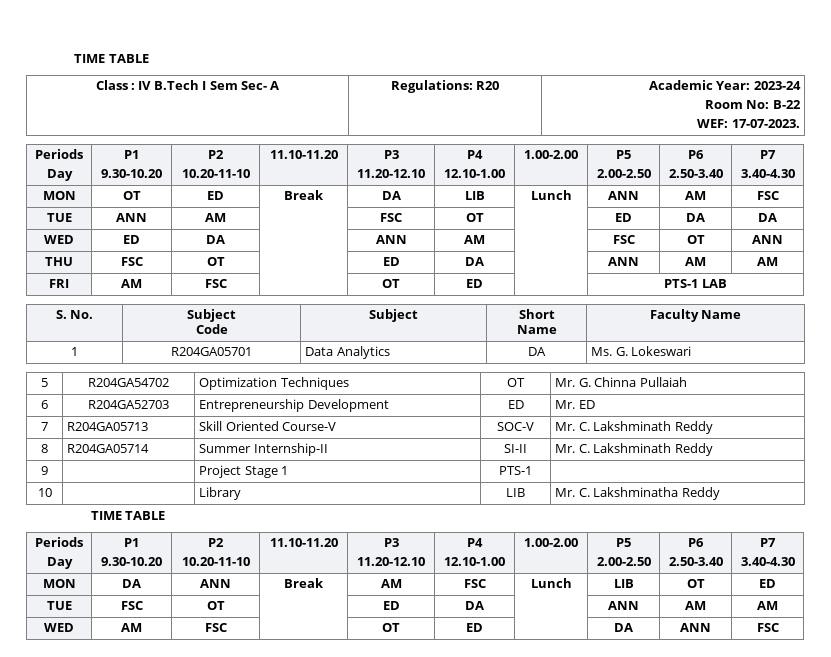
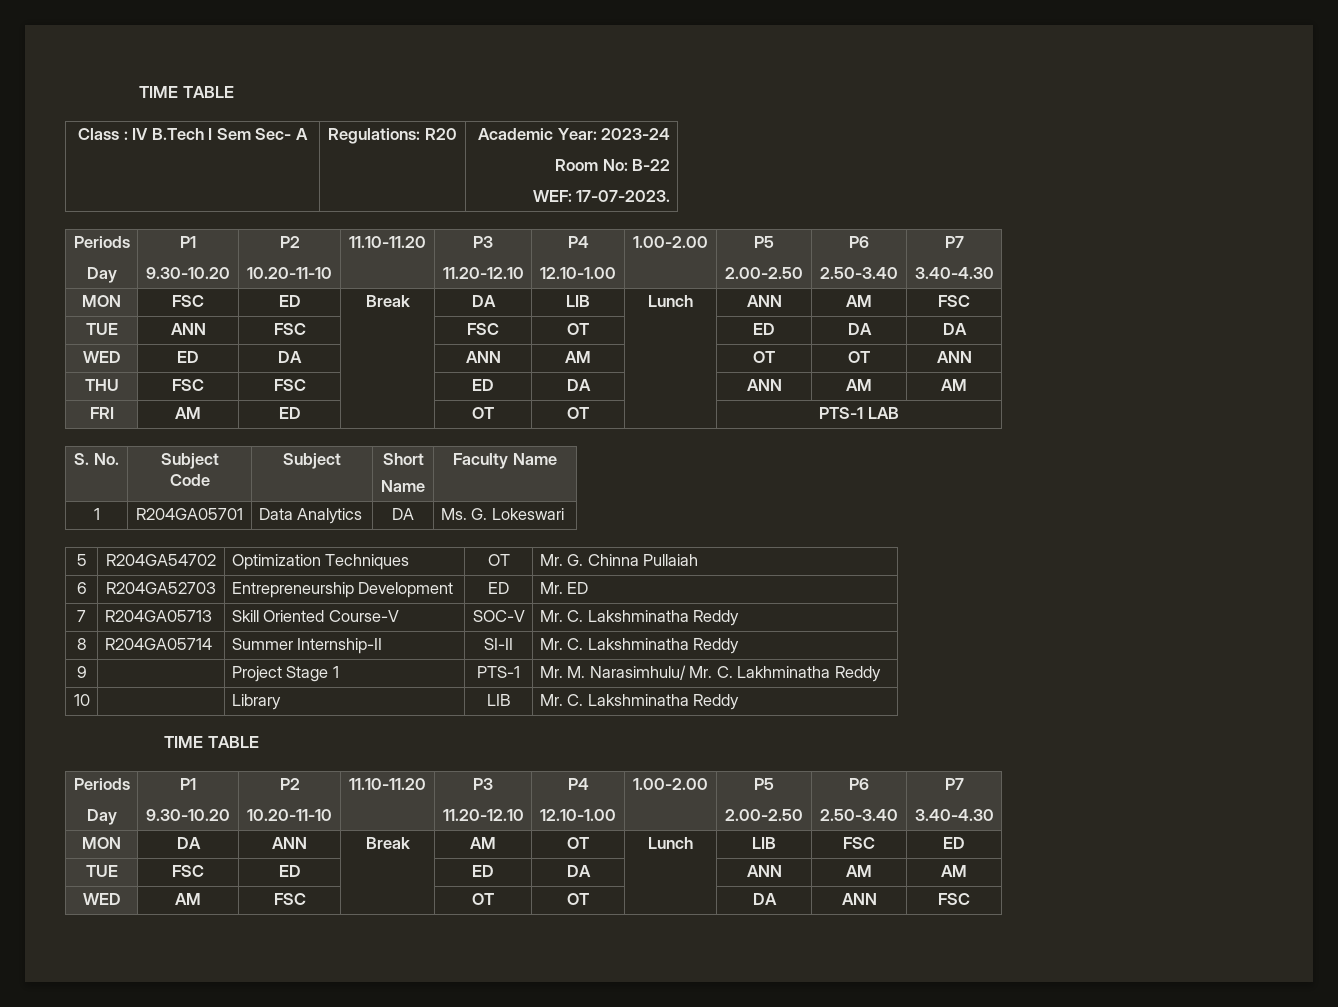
[122,191,141,200] OT -> [172,295,204,307] FSC
[205,213,226,222] AM -> [273,323,306,335] FSC
[612,235,635,244] FSC -> [753,351,775,363] OT
[206,257,225,266] OT -> [273,379,306,391] FSC
[204,279,227,288] [382,279,400,288] [466,279,483,288] FSC | | OT | ED -> [278,407,301,419] [472,407,494,419] [567,407,589,419] ED | | OT | OT
[593,421,672,431] Lakshminath -> [587,610,689,622] Lakshminatha
[593,443,672,453] Lakshminath -> [587,638,689,650] Lakshminatha
(532, 470) none -> [539,665,881,682] Mr. M. Narasimhulu/ Mr. C. Lakhminatha Reddy
[463,579,486,588] FSC -> [567,837,589,849] OT
[686,579,705,588] OT -> [843,837,875,849] FSC
[206,601,225,610] OT -> [278,865,301,877] ED
[466,623,483,632] ED -> [567,893,589,905] OT

